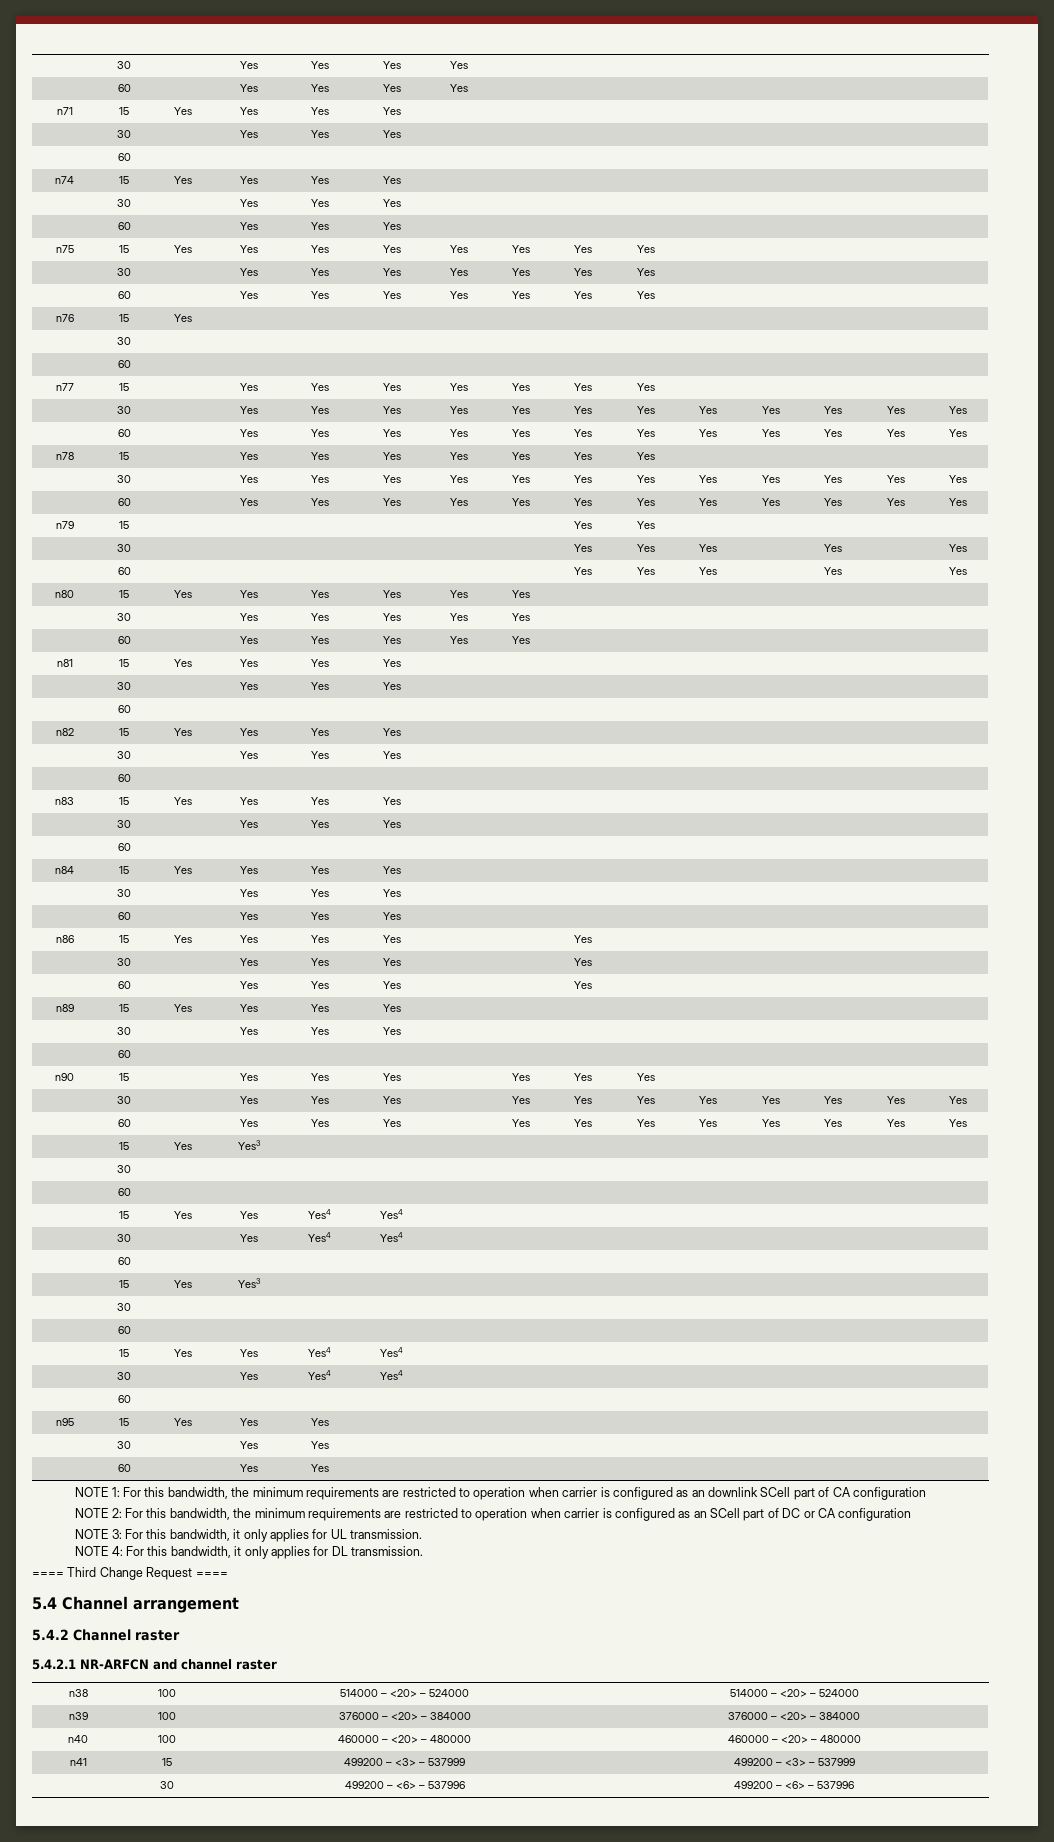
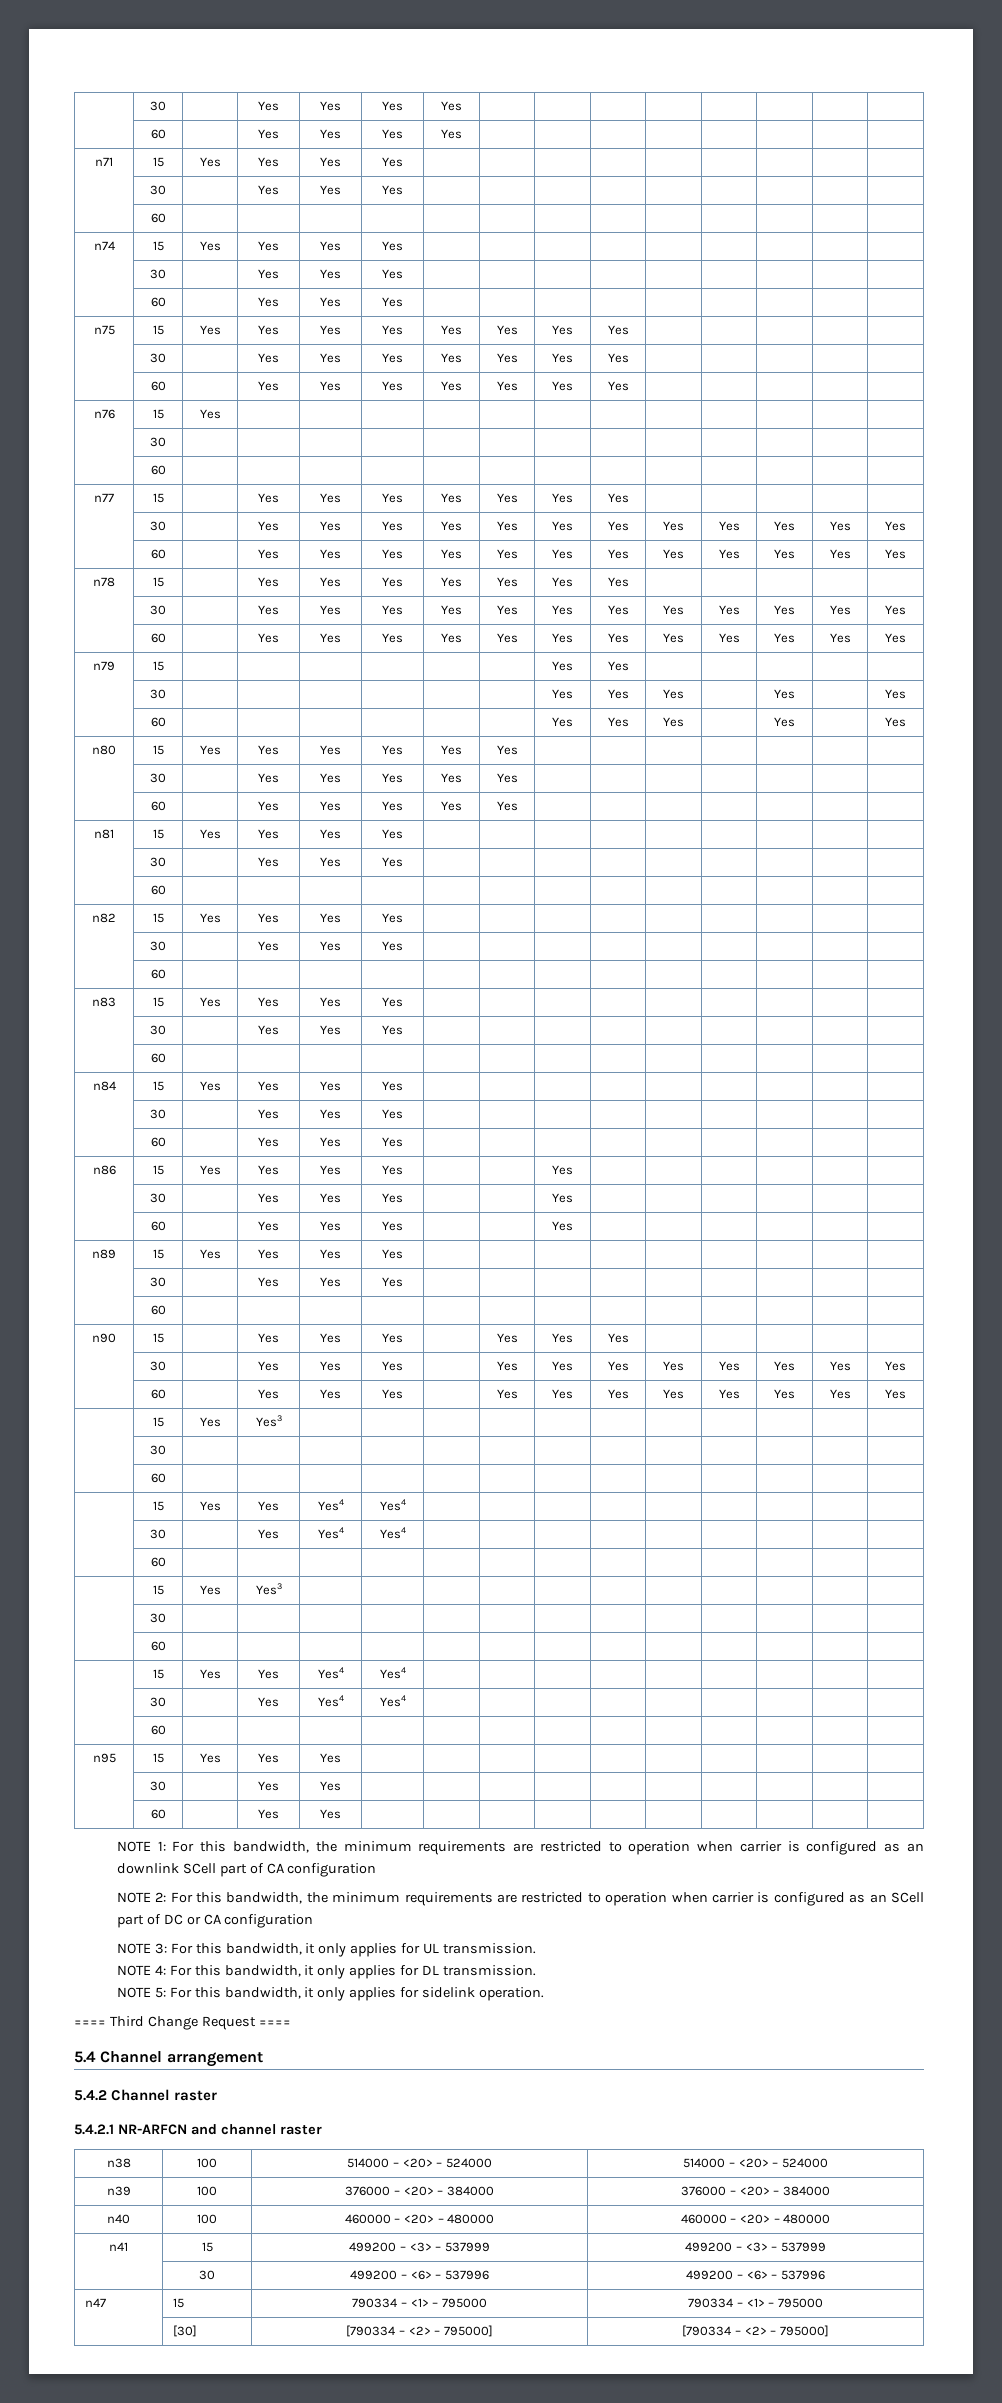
(424, 1551) none -> [116,1987,545,2001] // NOTE 5: For this bandwidth, it only applies for sidelink operation.
(855, 1785) none -> [84,2298,106,2307] [172,2298,184,2308] [352,2298,487,2308] [688,2298,823,2308] [172,2325,197,2337] [346,2325,493,2337] [682,2325,829,2337] // n47 | 15 | 790334 – <1> – 795000 | 790334 – <1> – 795000 // | [30] | [790334 – <2> – 795000] | [790334 – <2> – 795000]

